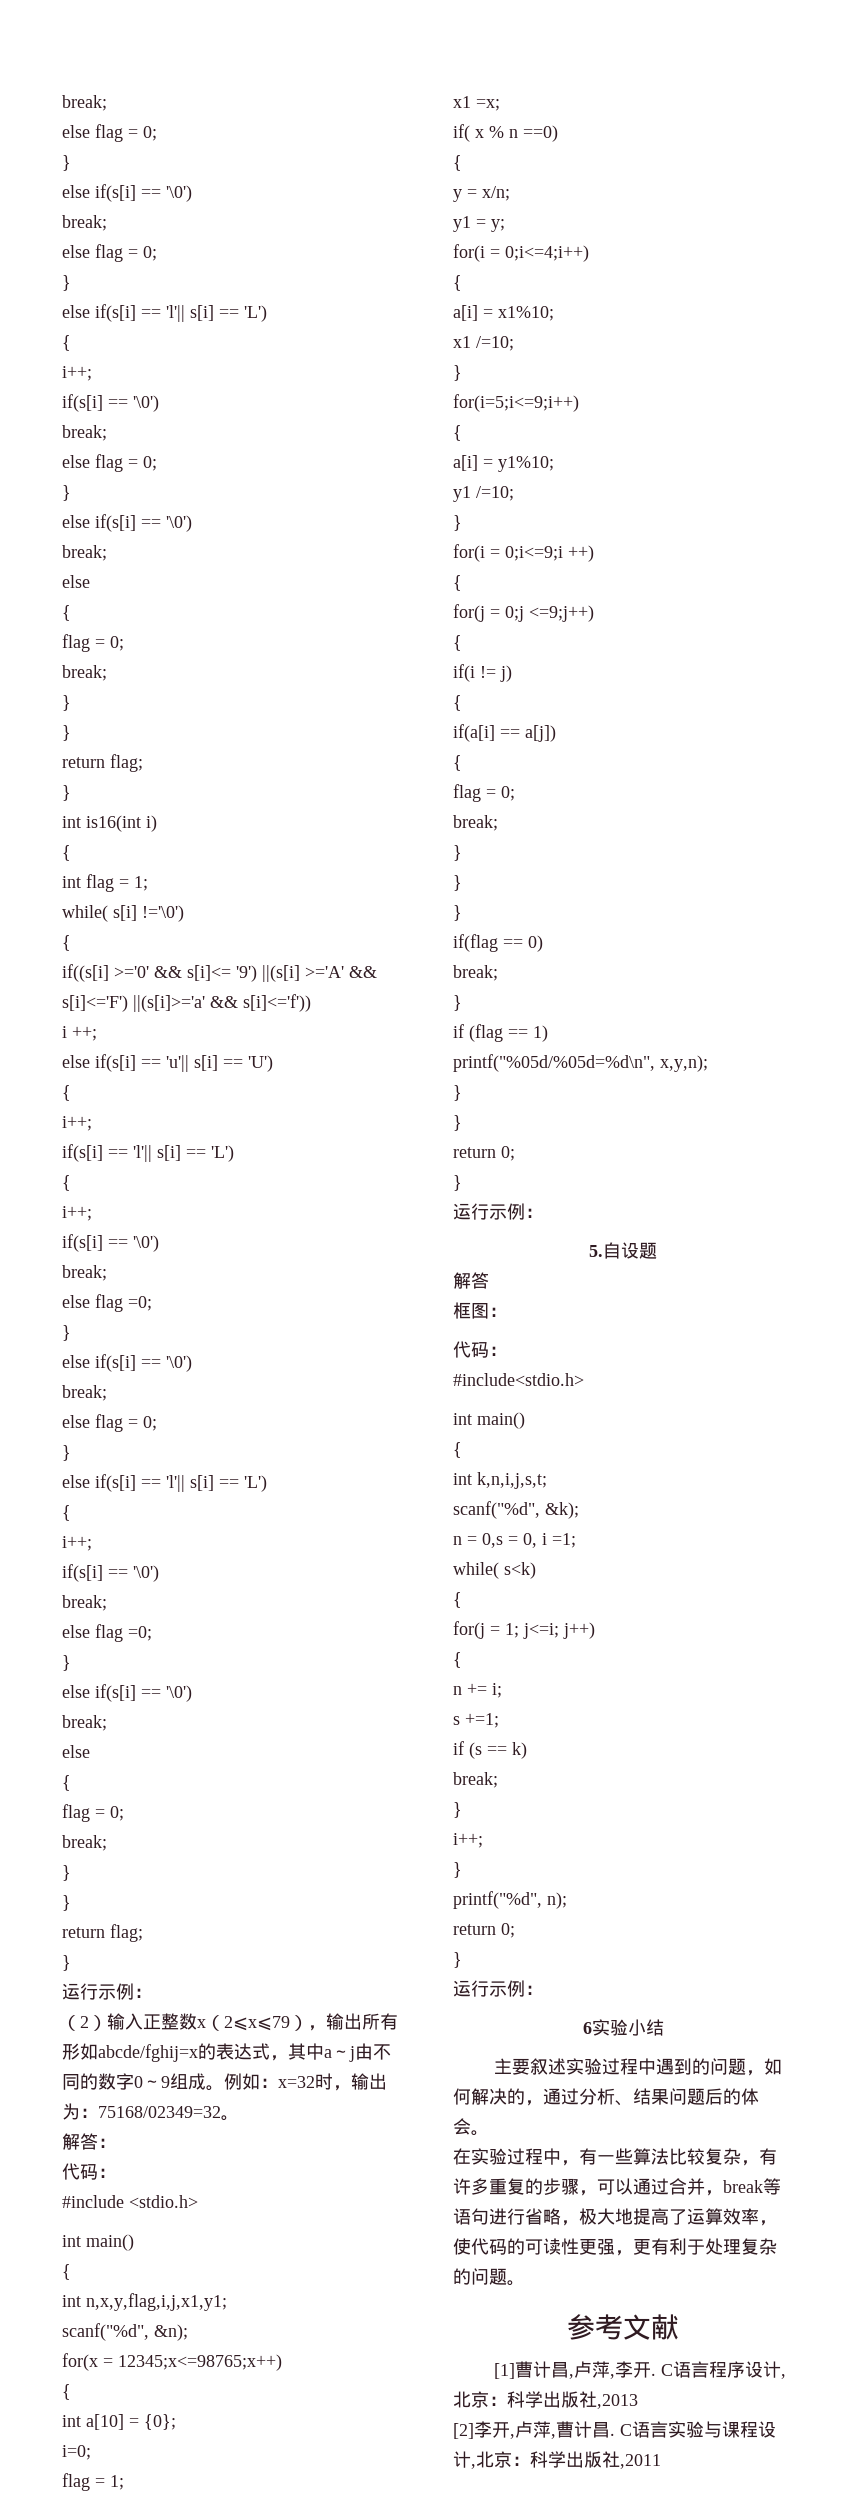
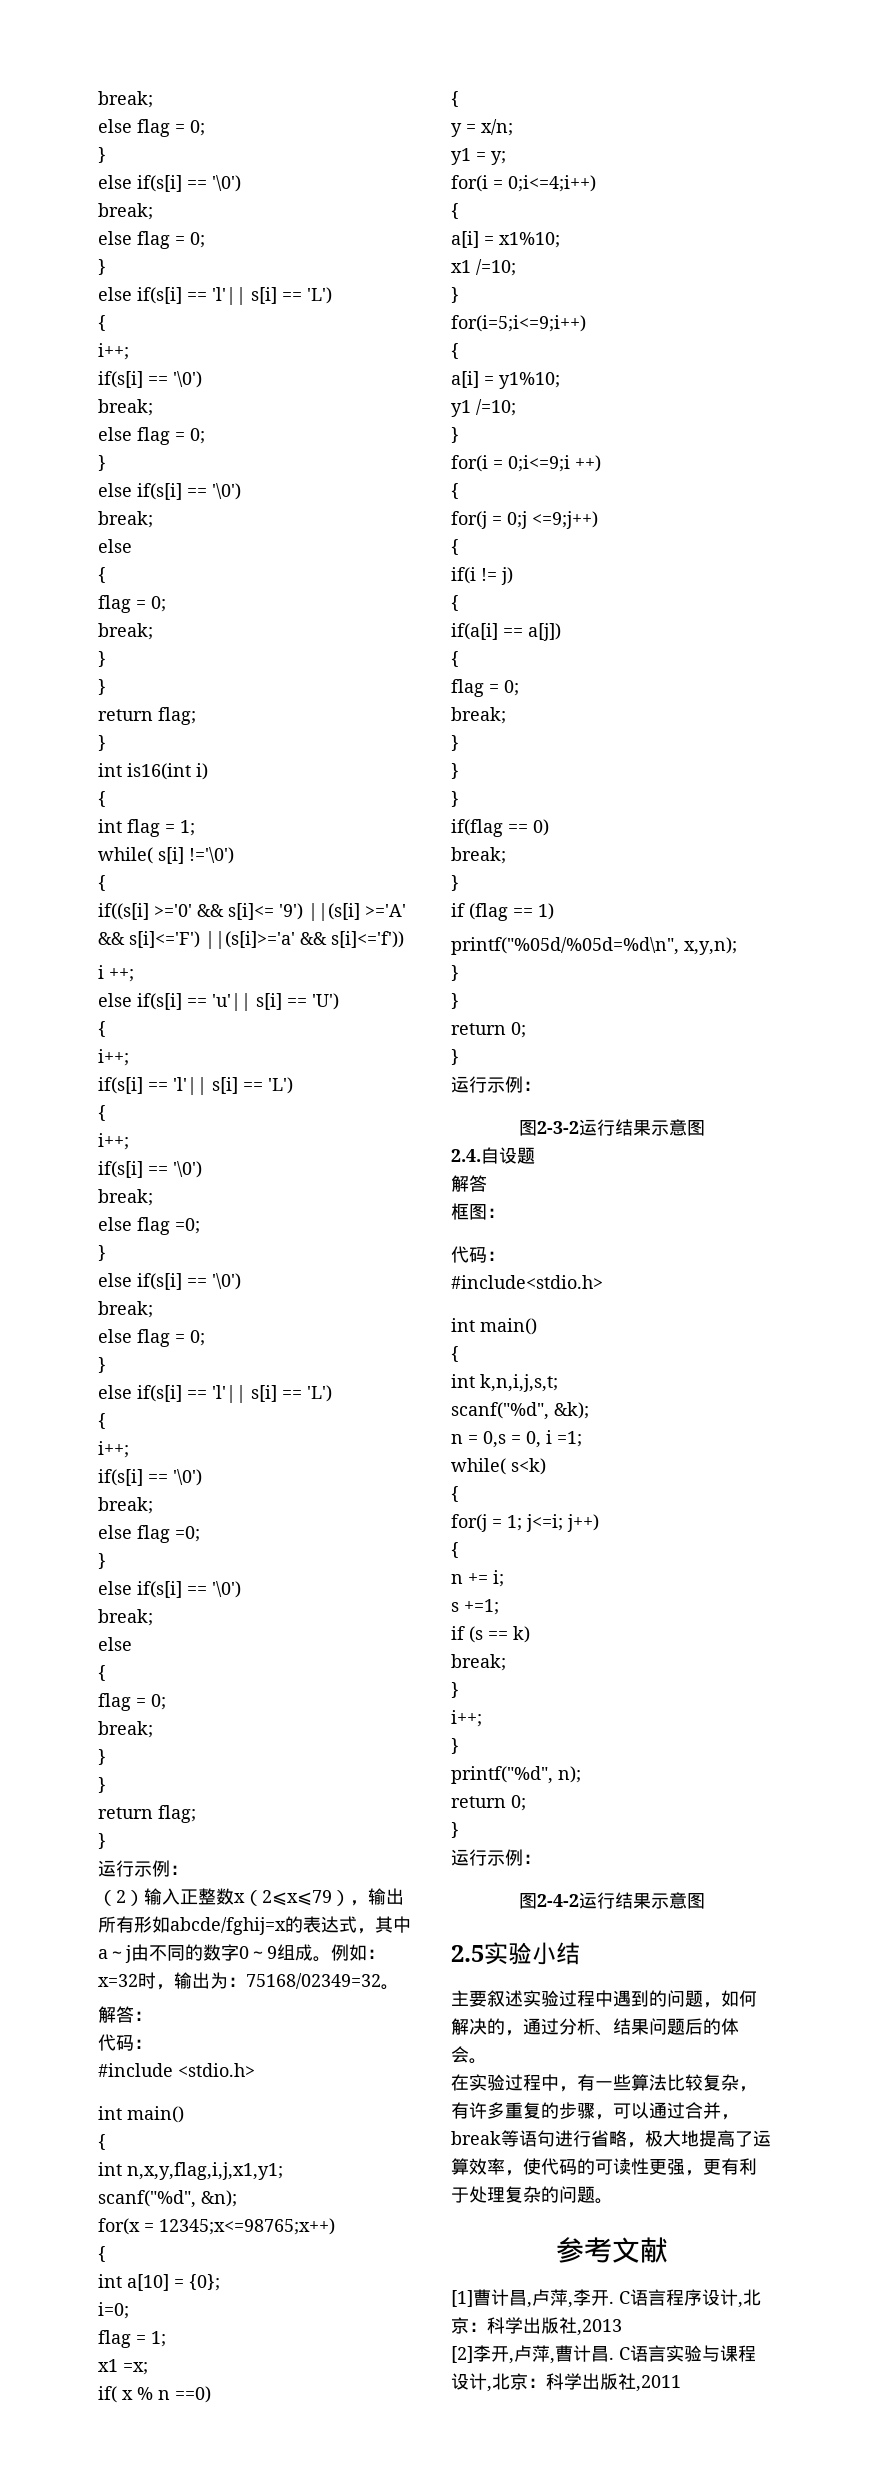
[589,1245,603,1257] 5. -> [518,1119,705,1136] [451,1149,481,1162] 图2-3-2运行结果示意图 // 2.4.
[582,2022,592,2034] 6 -> [518,1892,705,1909] [451,1945,484,1962] 图2-4-2运行结果示意图 // 2.5

